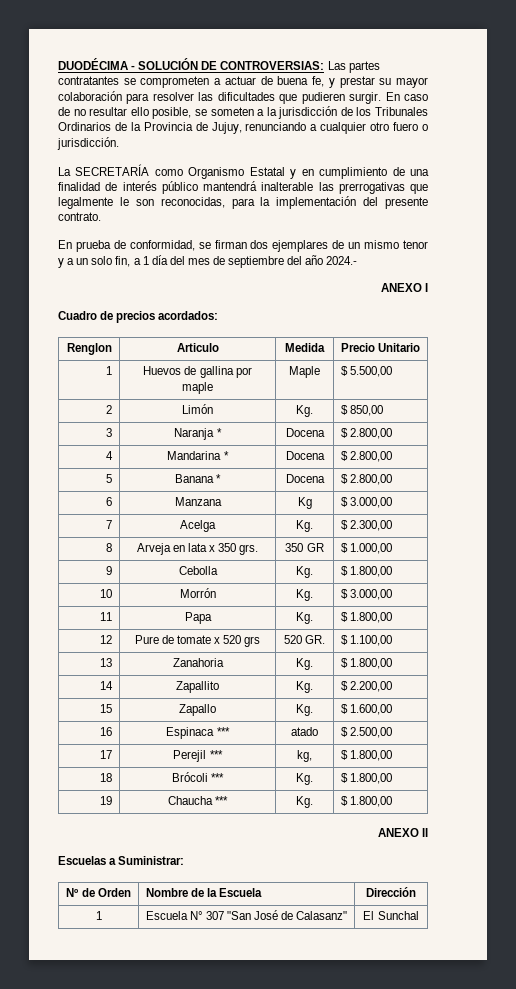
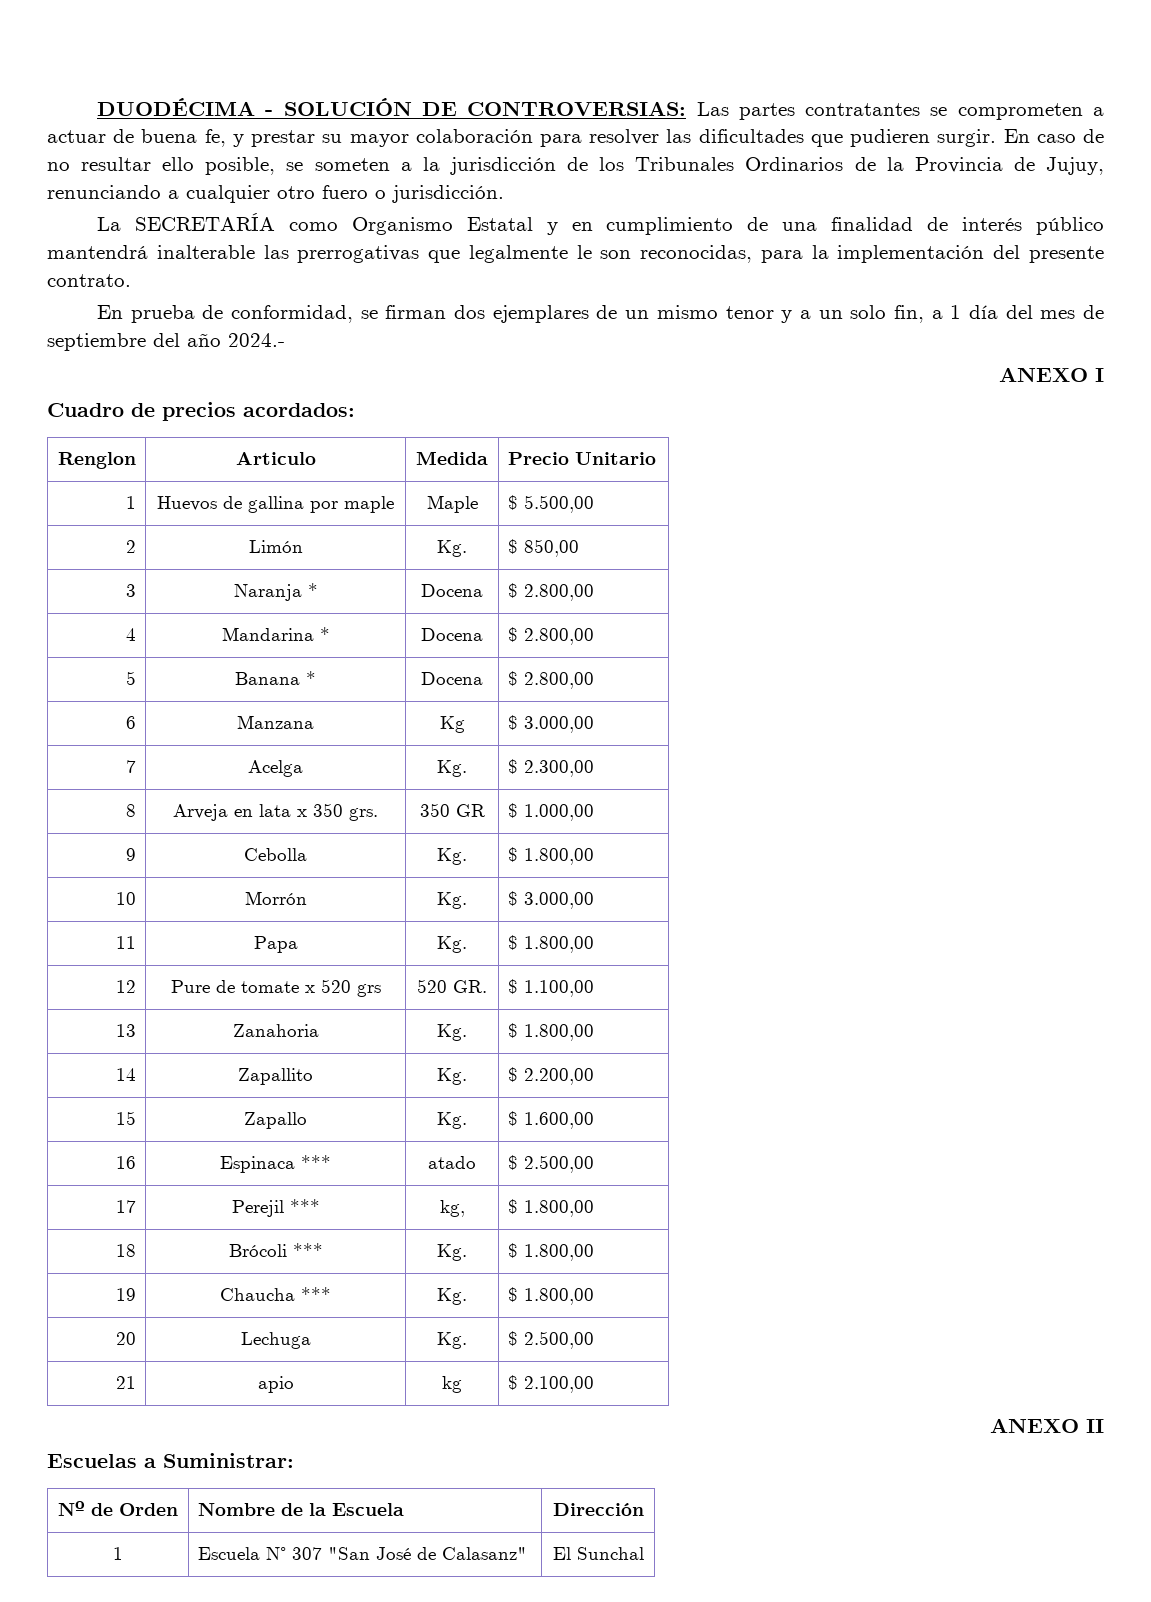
(392, 801) none -> [116,1332,137,1345] [240,1332,311,1349] [437,1332,467,1349] [507,1331,594,1349] [116,1376,137,1389] [257,1376,294,1393] [442,1376,462,1393] [507,1375,594,1393] // 20 | Lechuga | Kg. | $ 2.500,00 // 21 | apio | kg | $ 2.100,00

